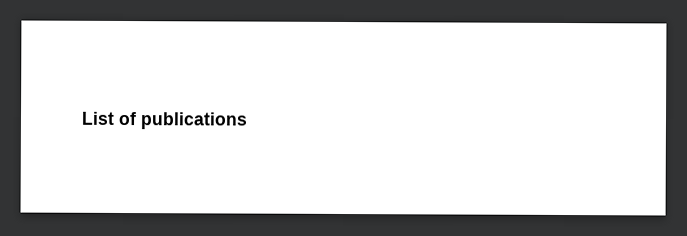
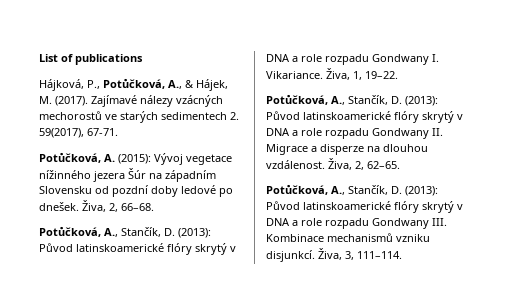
(248, 121) none -> [39,78,228,91] [39,95,223,107] [39,111,239,123] [39,128,118,138] [39,152,232,165] [39,168,216,182] [39,185,233,197] [39,200,154,212] [39,226,211,238] [39,243,236,255] [266,54,439,65] [266,68,398,80] [266,94,438,106] [266,111,463,123] [266,128,443,139] [266,144,428,155] [266,158,400,170] [266,184,438,196] [266,201,463,213] [266,218,447,229] [266,233,430,242] [266,248,402,262] // Hájková, P., Potůčková, A., & Hájek, M. (2017). Zajímavé nálezy vzácných mechorostů ve starých sedimentech 2. 59(2017), 67-71. // Potůčková, A. (2015): Vývoj vegetace nížinného jezera Šúr na západním Slovensku od pozdní doby ledové po dnešek. Živa, 2, 66–68. // Potůčková, A., Stančík, D. (2013): Původ latinskoamerické flóry skrytý v DNA a role rozpadu Gondwany I. Vikariance. Živa, 1, 19–22. // Potůčková, A., Stančík, D. (2013): Původ latinskoamerické flóry skrytý v DNA a role rozpadu Gondwany II. Migrace a disperze na dlouhou vzdálenost. Živa, 2, 62–65. // Potůčková, A., Stančík, D. (2013): Původ latinskoamerické flóry skrytý v DNA a role rozpadu Gondwany III. Kombinace mechanismů vzniku disjunkcí. Živa, 3, 111–114.

